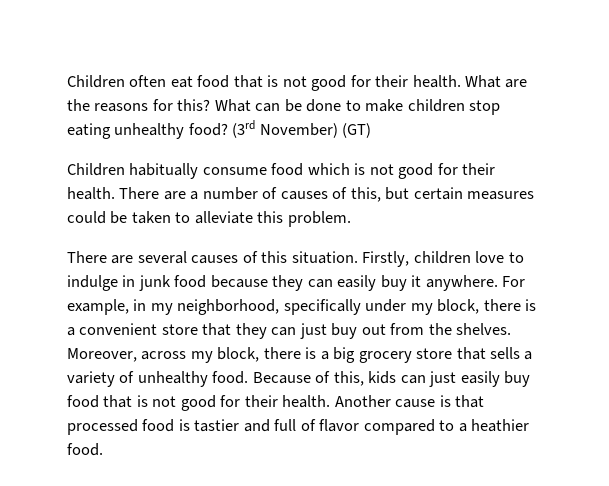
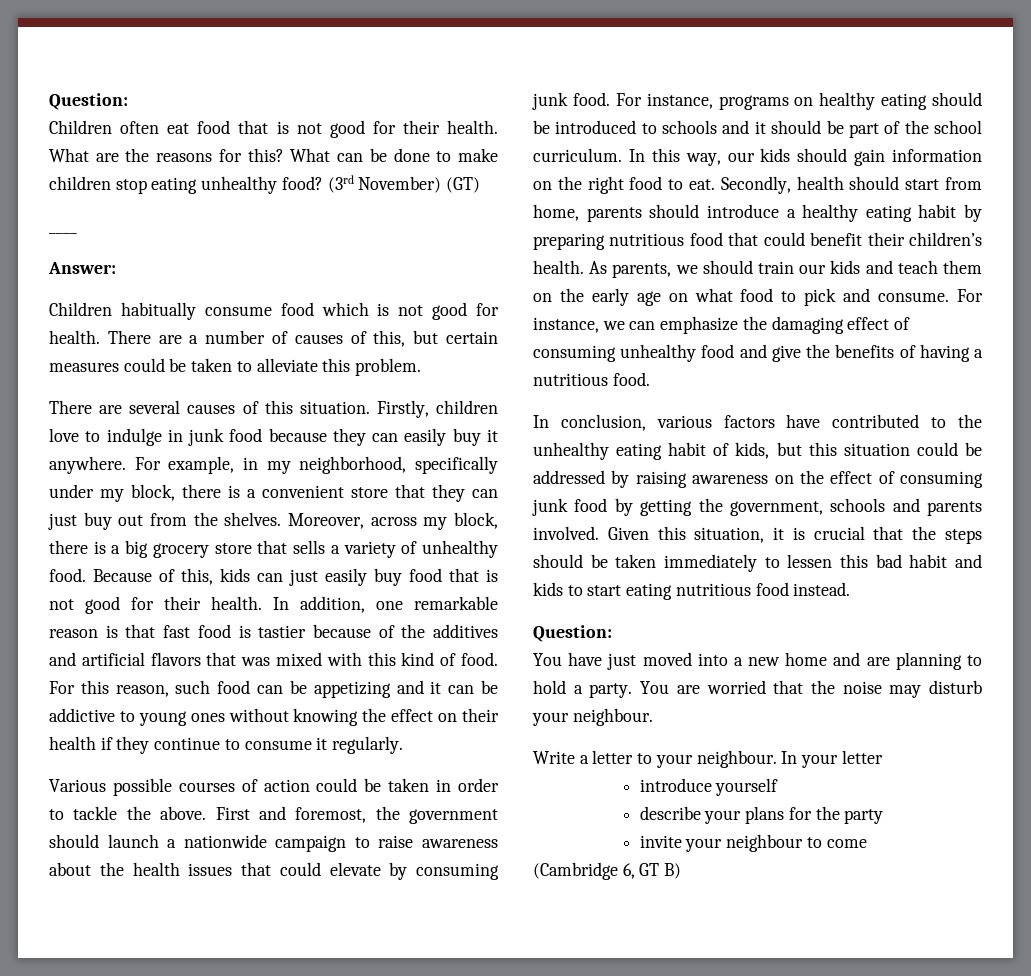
(67, 81) none -> [49,93,128,110] Question: //
(372, 130) none -> [49,232,77,234] [48,262,116,274] // ____ // Answer:
[462,163,496,175] their -> (499, 309) none
[334,395,436,408] Another cause -> [273,596,498,613] [49,629,98,638] In addition, one remarkable reason
[67,419,138,435] processed -> [163,625,191,638] fast
[243,419,530,435] [67,443,103,456] and full of flavor compared to a heathier food. -> [312,624,498,638] [49,652,499,666] [49,680,498,698] [49,708,500,726] [49,736,404,754] [49,778,500,796] [49,806,498,824] [49,834,498,852] [49,862,499,880] [532,92,982,110] [533,120,983,138] [533,148,982,166] [533,176,982,194] [533,204,982,222] [533,232,983,250] [533,260,982,278] [533,288,984,306] [533,316,911,334] [533,344,983,362] [533,372,650,386] [533,414,982,431] [533,442,982,460] [533,470,983,488] [532,498,982,516] [533,526,982,544] [533,554,982,572] [533,582,851,600] [533,625,612,642] [533,652,982,670] [533,680,982,698] [532,708,653,726] [533,750,883,768] [639,778,779,796] [639,806,884,824] [639,834,867,852] [533,862,682,880] because of the additives and artificial flavors that was mixed with this kind of food. For this reason, such food can be appetizing and it can be addictive to young ones without knowing the effect on their health if they continue to consume it regularly. // Various possible courses of action could be taken in order to tackle the above. First and foremost, the government should launch a nationwide campaign to raise awareness about the health issues that could elevate by consuming junk food. For instance, programs on healthy eating should be introduced to schools and it should be part of the school curriculum. In this way, our kids should gain information on the right food to eat. Secondly, health should start from home, parents should introduce a healthy eating habit by preparing nutritious food that could benefit their children’s health. As parents, we should train our kids and teach them on the early age on what food to pick and consume. For instance, we can emphasize the damaging effect of consuming unhealthy food and give the benefits of having a nutritious food. // In conclusion, various factors have contributed to the unhealthy eating habit of kids, but this situation could be addressed by raising awareness on the effect of consuming junk food by getting the government, schools and parents involved. Given this situation, it is crucial that the steps should be taken immediately to lessen this bad habit and kids to start eating nutritious food instead. // Question: // You have just moved into a new home and are planning to hold a party. You are worried that the noise may disturb your neighbour. // Write a letter to your neighbour. In your letter // introduce yourself // describe your plans for the party // invite your neighbour to come // (Cambridge 6, GT B)

